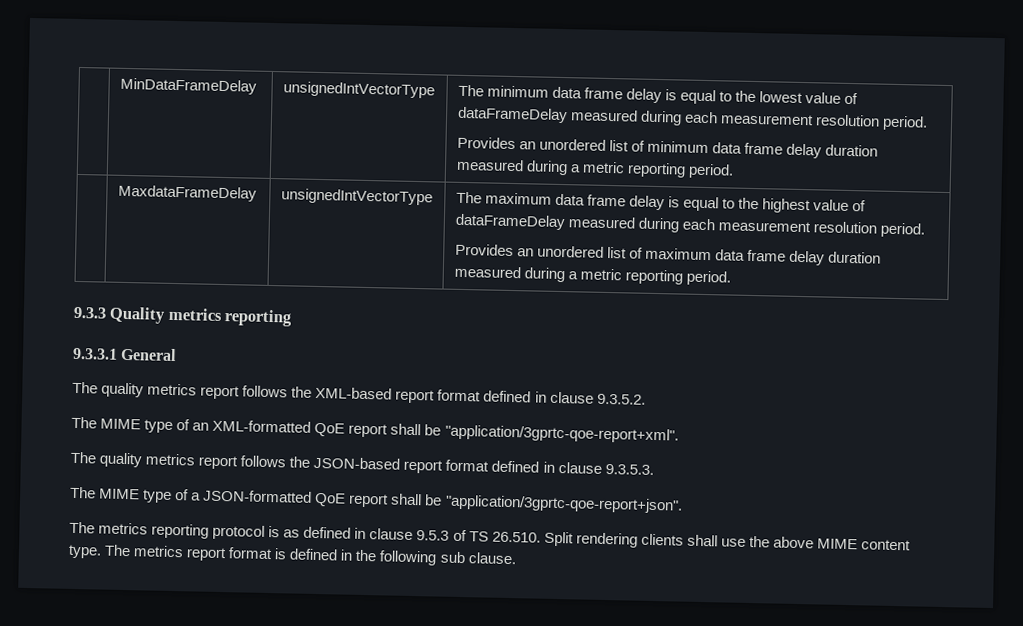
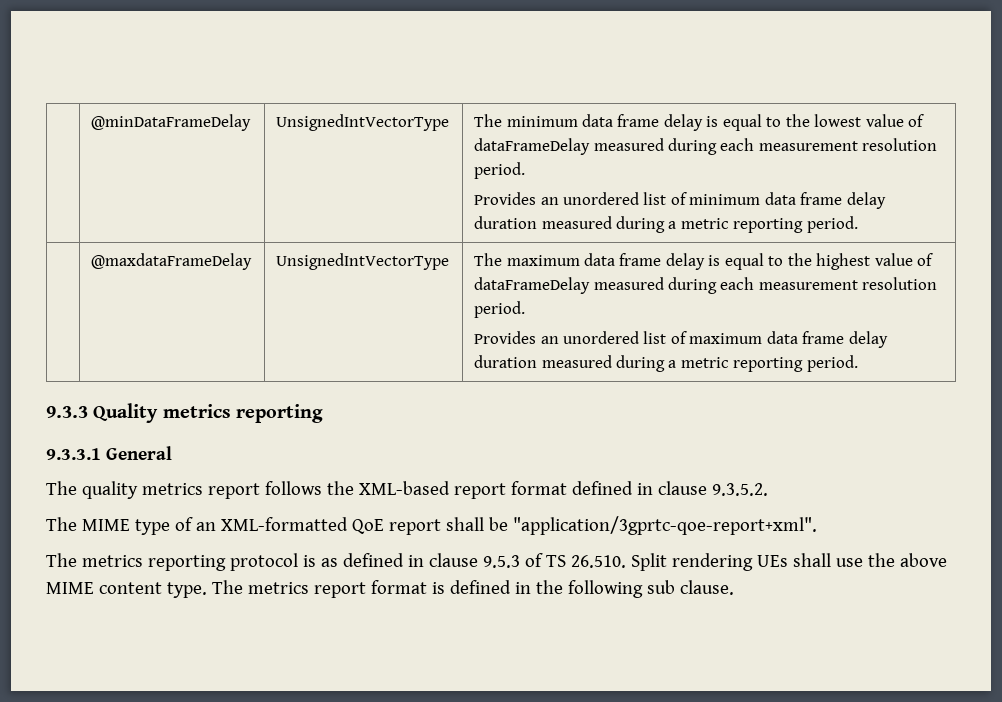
[119,77,257,95] [282,81,435,99] | MinDataFrameDelay | unsignedIntVectorType -> [91,114,252,131] [276,114,450,131] | @minDataFrameDelay | UnsignedIntVectorType
[117,184,257,202] [280,188,433,206] MaxdataFrameDelay | unsignedIntVectorType -> [91,253,253,270] [276,253,450,270] @maxdataFrameDelay | UnsignedIntVectorType
[70,451,654,475] [70,486,683,514] // The quality metrics report follows the JSON-based report format defined in clause 9.3.5.3. // The MIME type of a JSON-formatted QoE report shall be "application/3gprtc-qoe-report+json". -> (817, 525) none
[640,533,684,546] clients -> [756,555,788,567] UEs

